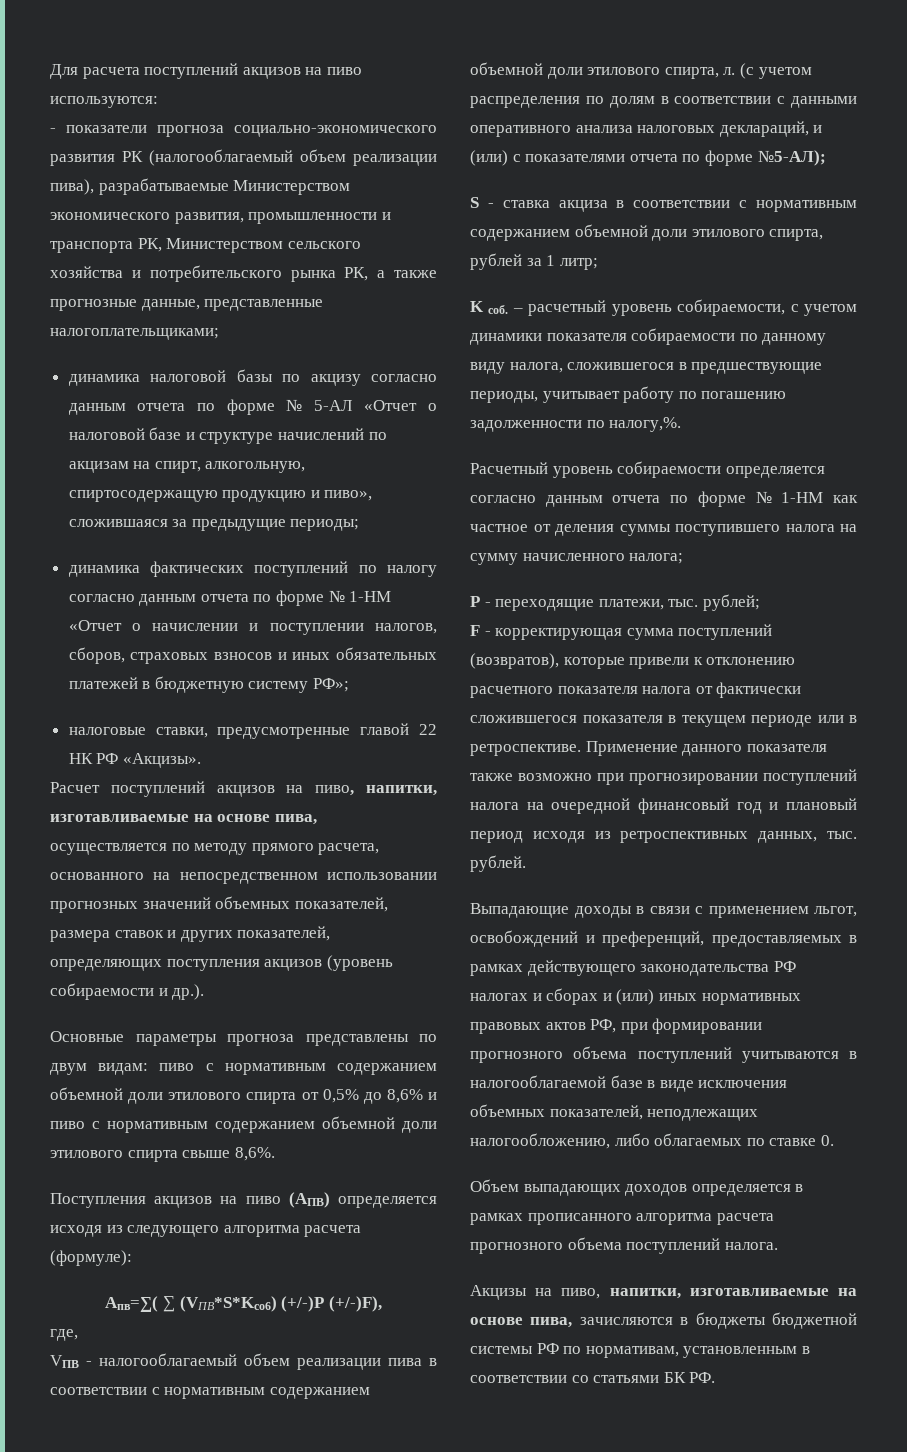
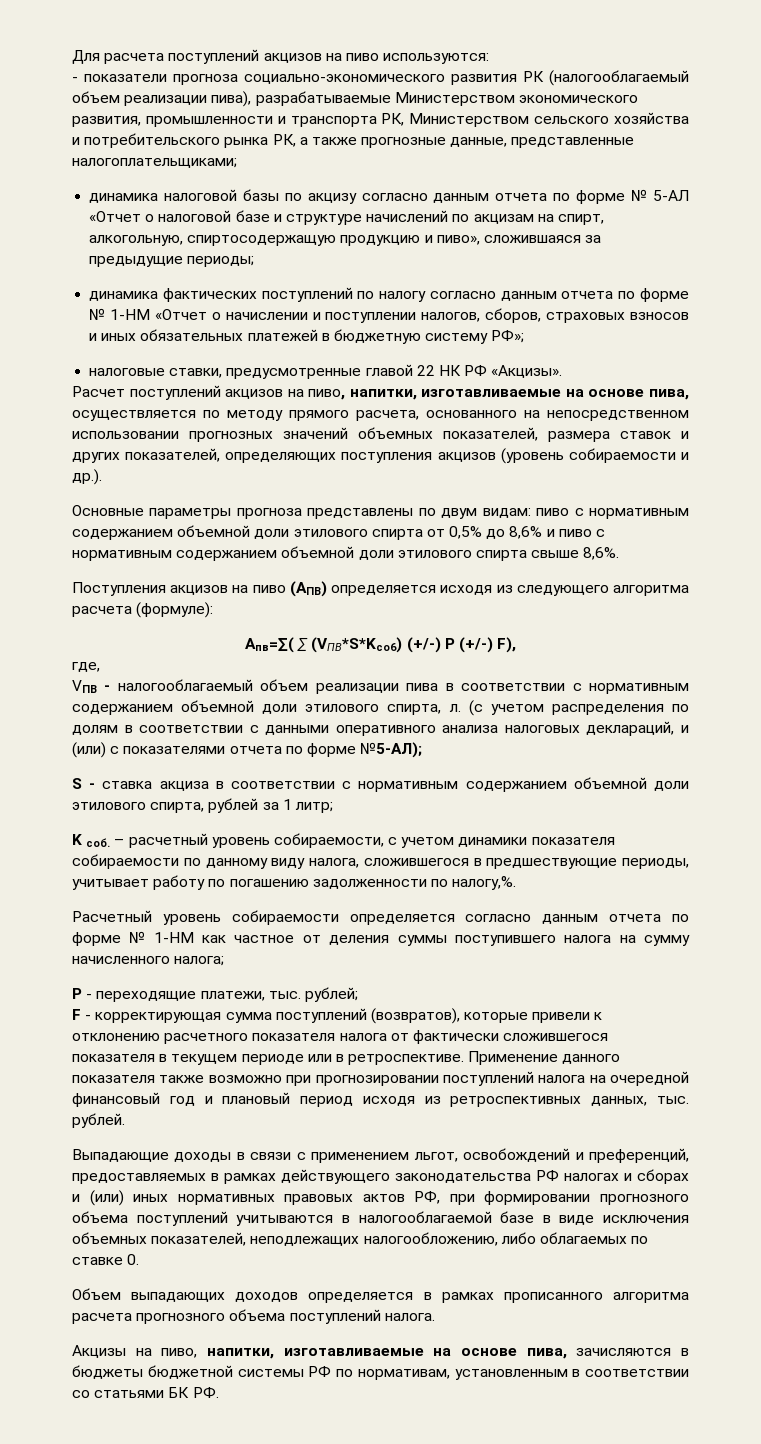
[281,1296,382,1312] (+/-)Р (+/-)F), -> [406,637,517,653] (+/-) Р (+/-) F),

